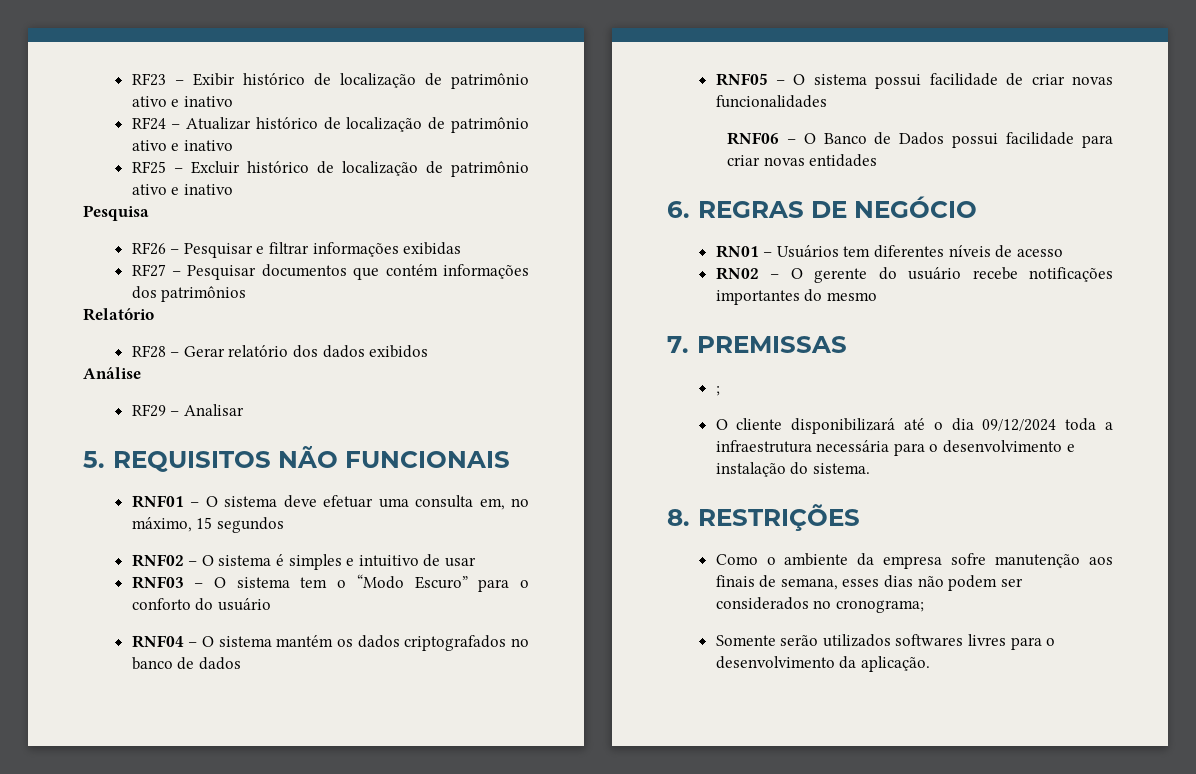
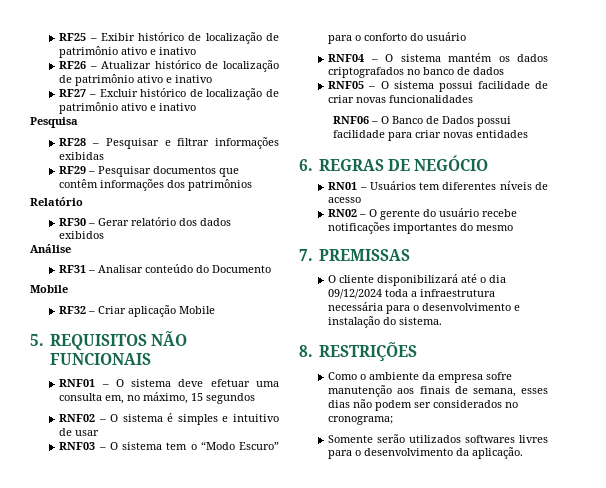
[131,73,166,86] RF23 -> [59,33,87,41] RF25
[131,117,166,130] RF24 -> [59,61,87,69] RF26
[131,161,166,174] RF25 -> [59,89,87,97] RF27
[131,242,166,255] RF26 -> [59,138,87,146] RF28
[131,264,166,277] RF27 -> [59,166,87,174] RF29
[385,264,438,276] contém -> [59,179,99,188] contêm
[131,345,166,358] RF28 -> [59,218,87,226] RF30
[131,404,166,417] RF29 -> [59,265,87,273] RF31
(244, 410) none -> [145,264,272,273] [30,285,68,293] [59,305,216,317] conteúdo do Documento // Mobile // RF32 – Criar aplicação Mobile
[715,386,720,396] // ; -> (410, 255) none

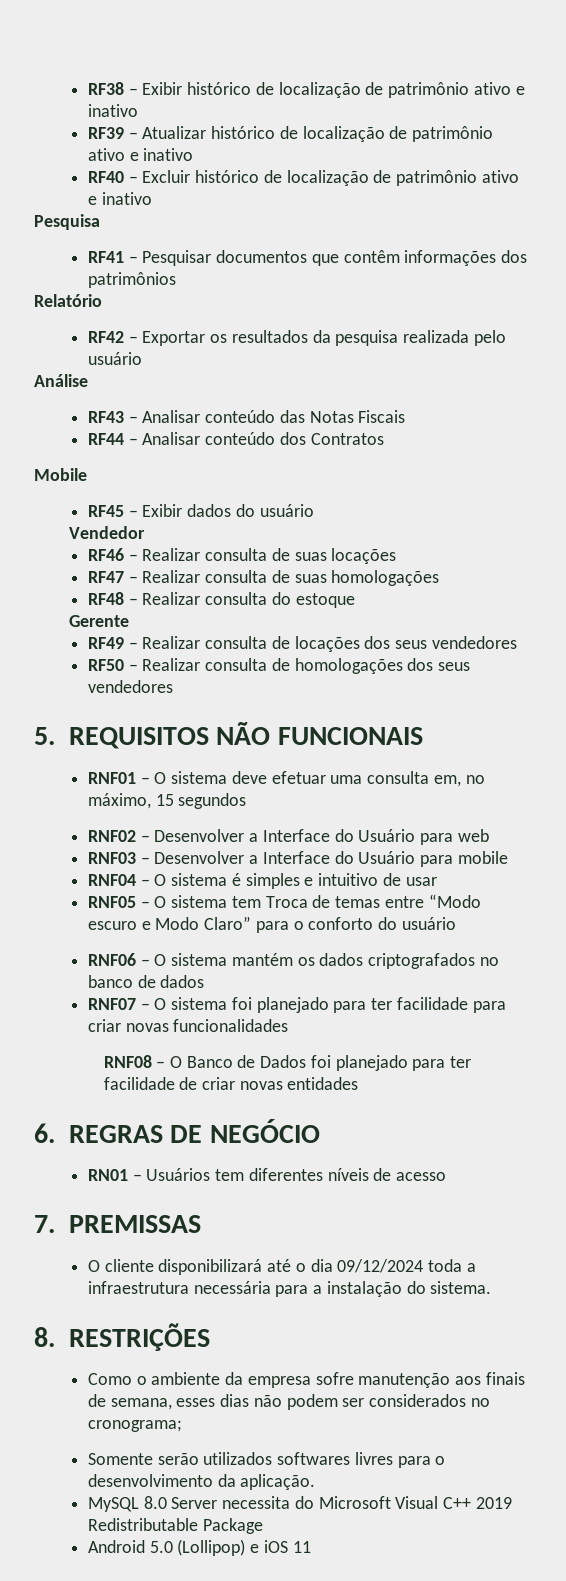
[59,33,87,41] RF25 -> [88,82,125,95] RF38
[59,61,87,69] RF26 -> [88,127,125,139] RF39
[59,89,87,97] RF27 -> [88,171,125,183] RF40
[59,137,279,149] [59,152,105,160] [59,166,87,174] RF28 – Pesquisar e filtrar informações exibidas // RF29 -> [88,251,125,263] RF41
[59,217,232,226] [59,231,105,239] RF30 – Gerar relatório dos dados exibidos -> [88,330,506,346] [88,352,143,365] RF42 – Exportar os resultados da pesquisa realizada pelo usuário
[59,264,272,273] [30,285,68,293] [59,305,216,317] RF31 – Analisar conteúdo do Documento // Mobile // RF32 – Criar aplicação Mobile -> [88,410,406,423] [88,432,384,445] [34,468,87,481] [88,504,314,517] [68,526,145,539] [88,548,397,564] [88,570,440,586] [88,592,355,608] [68,615,129,627] [88,636,517,652] [88,658,471,674] [88,680,174,693] RF43 – Analisar conteúdo das Notas Fiscais // RF44 – Analisar conteúdo dos Contratos // Mobile // RF45 – Exibir dados do usuário // Vendedor // RF46 – Realizar consulta de suas locações // RF47 – Realizar consulta de suas homologações // RF48 – Realizar consulta do estoque // Gerente // RF49 – Realizar consulta de locações dos seus vendedores // RF50 – Realizar consulta de homologações dos seus vendedores
(106, 420) none -> [154,829,489,845] [88,851,508,867] [88,874,150,886] Desenvolver a Interface do Usuário para web // RNF03 – Desenvolver a Interface do Usuário para mobile // RNF04 –
[59,442,96,450] RNF03 -> [88,896,137,908] RNF05
[190,441,279,450] o “Modo Escuro” -> [265,894,481,908] [88,916,252,930] Troca de temas entre “Modo escuro e Modo Claro”
[328,54,365,62] RNF04 -> [88,953,137,966] RNF06
[328,81,548,92] RNF05 – O sistema possui facilidade de -> [88,997,506,1013] RNF07 – O sistema foi planejado para ter facilidade para
[333,116,370,124] RNF06 -> [103,1055,152,1068] RNF08
[477,116,512,127] [333,130,413,141] possui facilidade para -> [310,1055,472,1071] [103,1077,198,1090] foi planejado para ter facilidade de
[328,208,518,220] [328,222,514,234] // RN02 – O gerente do usuário recebe notificações importantes do mesmo -> (447, 1176) none
[413,303,521,311] o desenvolvimento e -> [313,1285,323,1294] a
(524, 453) none -> [88,1496,512,1512] [88,1518,263,1534] [88,1539,311,1556] // MySQL 8.0 Server necessita do Microsoft Visual C++ 2019 Redistributable Package // Android 5.0 (Lollipop) e iOS 11

